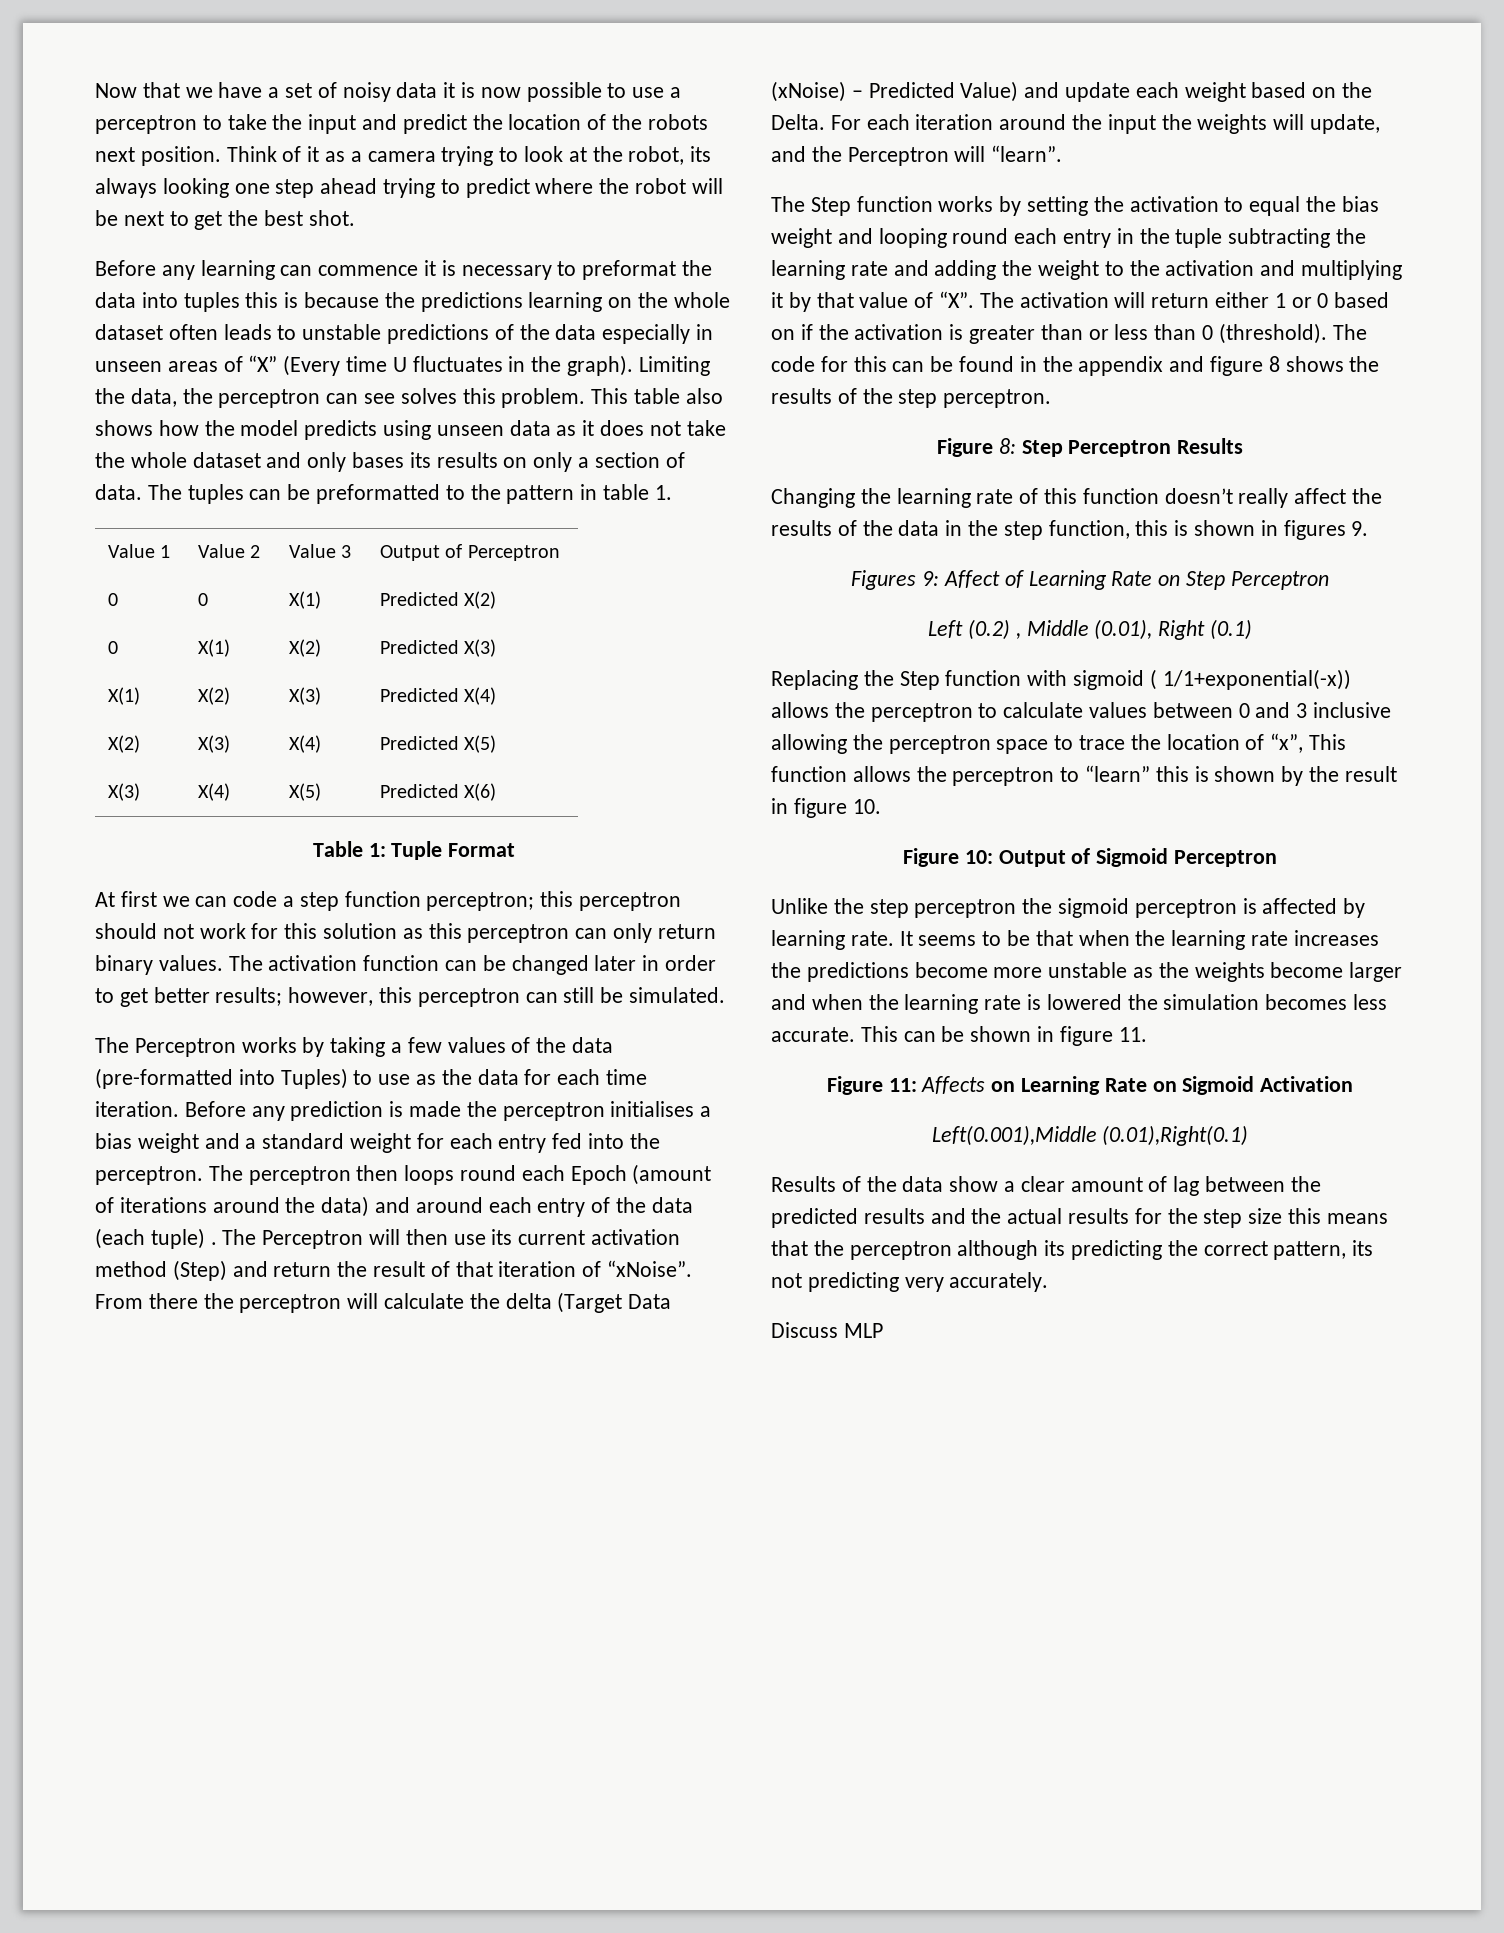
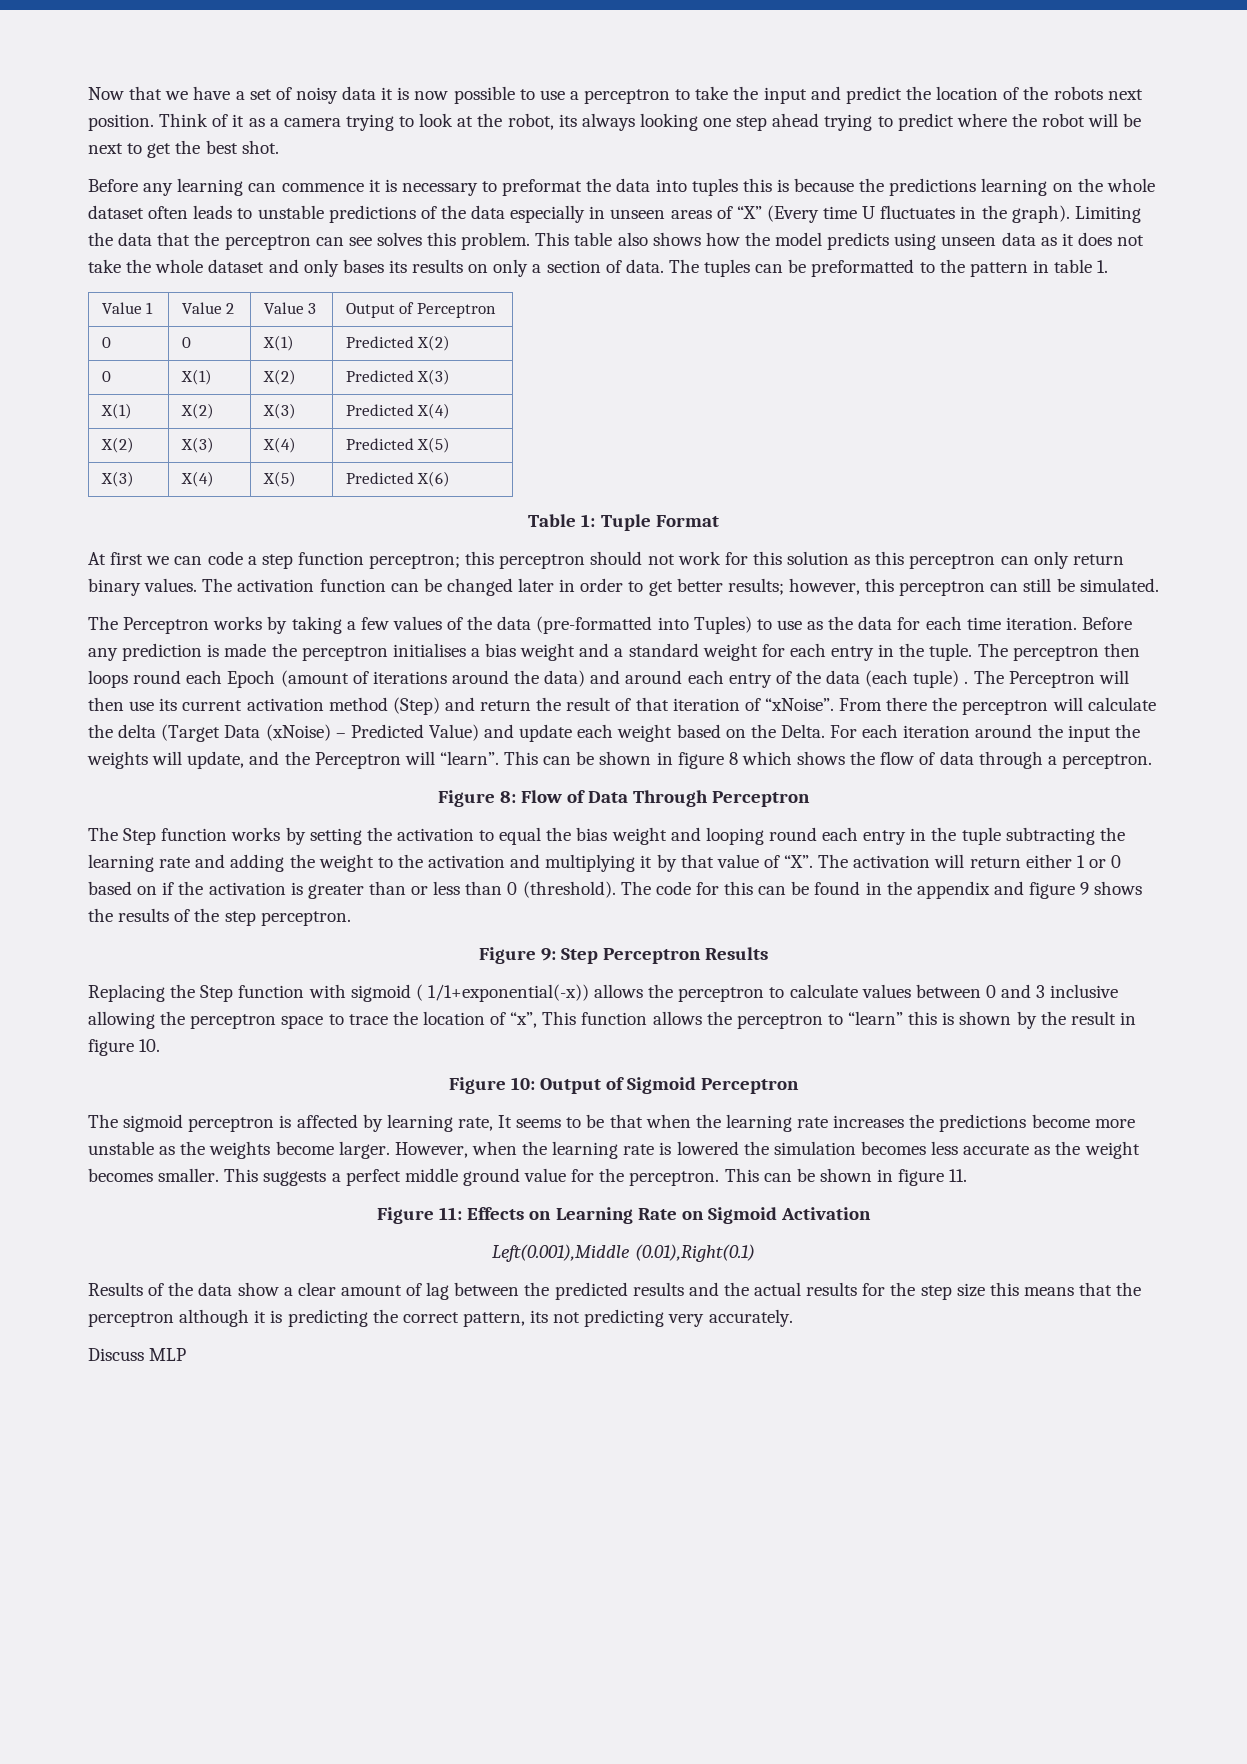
[130,388,177,407] data, -> [118,232,191,246] data that
[552,1133,660,1149] [95,1166,203,1185] fed into the perceptron. -> [878,643,973,661] in the tuple.
(1063, 153) none -> [504,751,1152,769] [437,790,811,807] This can be shown in figure 8 which shows the flow of data through a perceptron. // Figure 8: Flow of Data Through Perceptron
[1268,356,1280,372] 8 -> [1080,882,1090,895] 9
[998,438,1016,454] 8: -> [540,948,556,961] 9:
[771,488,1383,508] [771,520,1369,540] [851,570,1329,590] [928,619,1252,640] // Changing the learning rate of this function doesn’t really affect the results of the data in the step function, this is shown in figures 9. // Figures 9: Affect of Learning Rate on Step Perceptron // Left (0.2) , Middle (0.01), Right (0.1) -> (769, 953) none
[771,898,1053,918] Unlike the step perceptron the -> [88,1114,118,1128] The
[850,931,894,946] rate. -> [457,1117,493,1131] rate,
[1349,962,1403,982] [771,994,806,1010] larger and -> [338,1141,468,1159] larger. However,
[771,1027,855,1042] accurate. -> [963,1141,1140,1159] [88,1168,720,1186] accurate as the weight becomes smaller. This suggests a perfect middle ground value for the perceptron.
[921,1076,986,1094] Affects -> [467,1207,525,1220] Effects
[1044,1240,1066,1256] its -> [254,1310,283,1323] it is

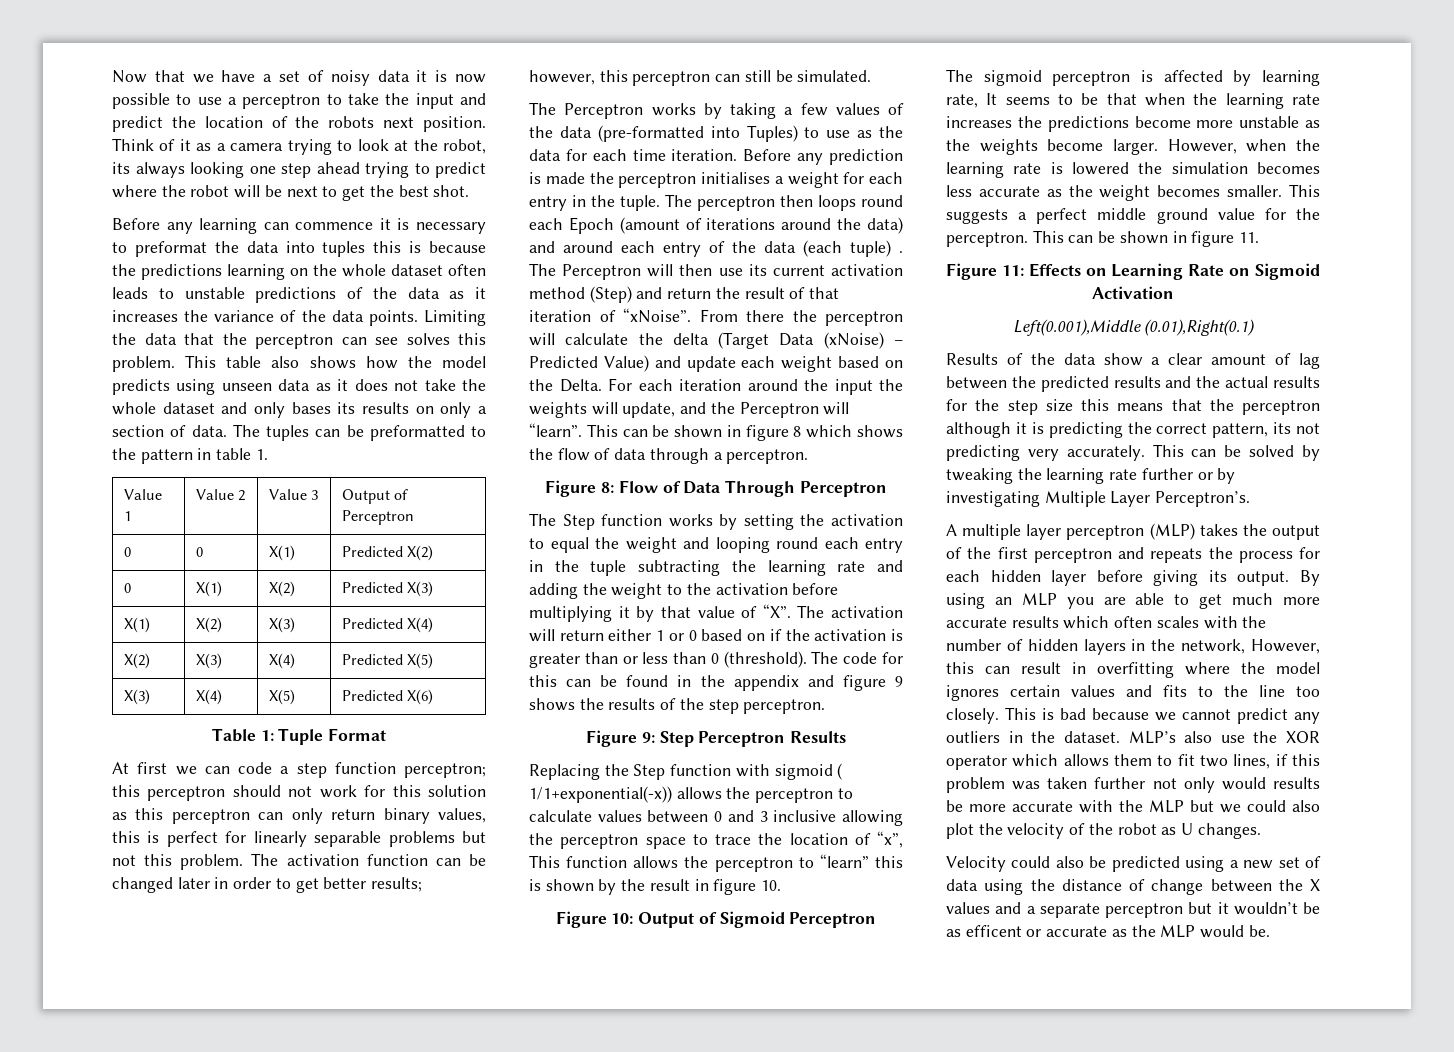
[510,205,1070,223] especially in unseen areas of “X” (Every time U fluctuates in the graph). -> [449,287,486,299] [112,310,418,326] as it increases the variance of the data points.
[144,578,198,592] values. -> [438,808,487,823] [112,831,487,847] [112,854,244,870] values, this is perfect for linearly separable problems but not this problem.
[485,643,699,661] bias weight and a standard -> (784, 180) none
[576,827,608,841] bias -> (619, 543) none
[510,854,541,868] and -> [792,583,839,595] before
[88,1348,187,1361] // Discuss MLP -> [1152,444,1320,461] [946,468,1236,484] [946,491,1251,507] [946,523,1320,540] [946,547,1320,563] [946,570,1320,586] [946,593,1320,609] [946,616,1267,629] [946,639,1320,655] [946,662,1320,678] [946,685,1320,701] [946,707,1320,724] [946,731,1320,744] [946,754,1320,770] [946,777,1320,793] [946,800,1320,813] [946,823,1261,839] [946,856,1321,872] [946,879,1320,895] [946,902,1320,918] [946,925,1270,938] This can be solved by tweaking the learning rate further or by investigating Multiple Layer Perceptron’s. // A multiple layer perceptron (MLP) takes the output of the first perceptron and repeats the process for each hidden layer before giving its output. By using an MLP you are able to get much more accurate results which often scales with the number of hidden layers in the network, However, this can result in overfitting where the model ignores certain values and fits to the line too closely. This is bad because we cannot predict any outliers in the dataset. MLP’s also use the XOR operator which allows them to fit two lines, if this problem was taken further not only would results be more accurate with the MLP but we could also plot the velocity of the robot as U changes. // Velocity could also be predicted using a new set of data using the distance of change between the X values and a separate perceptron but it wouldn’t be as efficent or accurate as the MLP would be.

